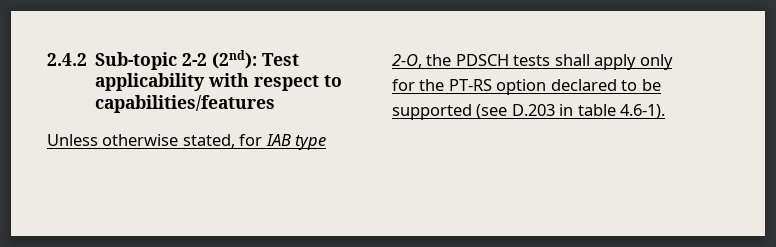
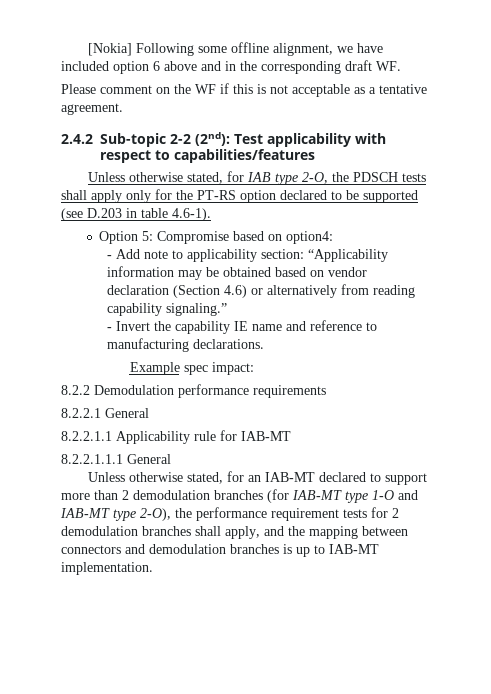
(47, 59) none -> [88,42,384,56] [61,60,401,74] [61,83,427,97] [61,103,123,115] [Nokia] Following some offline alignment, we have included option 6 above and in the corresponding draft WF. // Please comment on the WF if this is not acceptable as a tentative agreement. //
(666, 111) none -> [99,231,334,244] [106,249,388,262] [106,266,367,280] [106,284,415,298] [106,303,227,316] [106,320,377,334] [106,338,264,352] [129,362,254,375] [61,384,326,398] [61,408,149,418] [61,430,291,444] [61,454,171,464] [88,471,428,485] [61,489,418,503] [60,507,399,521] [61,526,408,539] [61,544,379,557] [61,562,153,575] // Option 5: Compromise based on option4: // - Add note to applicability section: “Applicability information may be obtained based on vendor declaration (Section 4.6) or alternatively from reading capability signaling.” // - Invert the capability IE name and reference to manufacturing declarations. // Example spec impact: // 8.2.2 Demodulation performance requirements // 8.2.2.1 General // 8.2.2.1.1 Applicability rule for IAB-MT // 8.2.2.1.1.1 General // Unless otherwise stated, for an IAB-MT declared to support more than 2 demodulation branches (for IAB-MT type 1-O and IAB-MT type 2-O), the performance requirement tests for 2 demodulation branches shall apply, and the mapping between connectors and demodulation branches is up to IAB-MT implementation.

